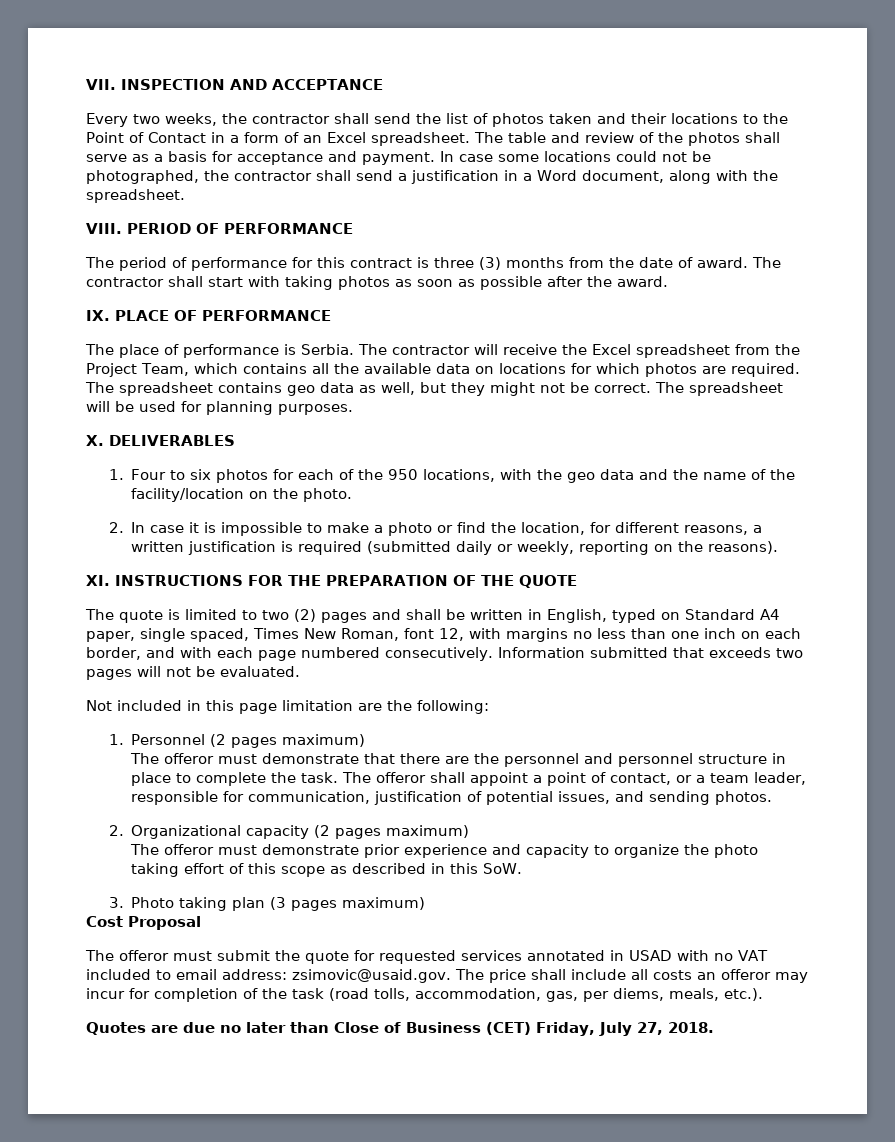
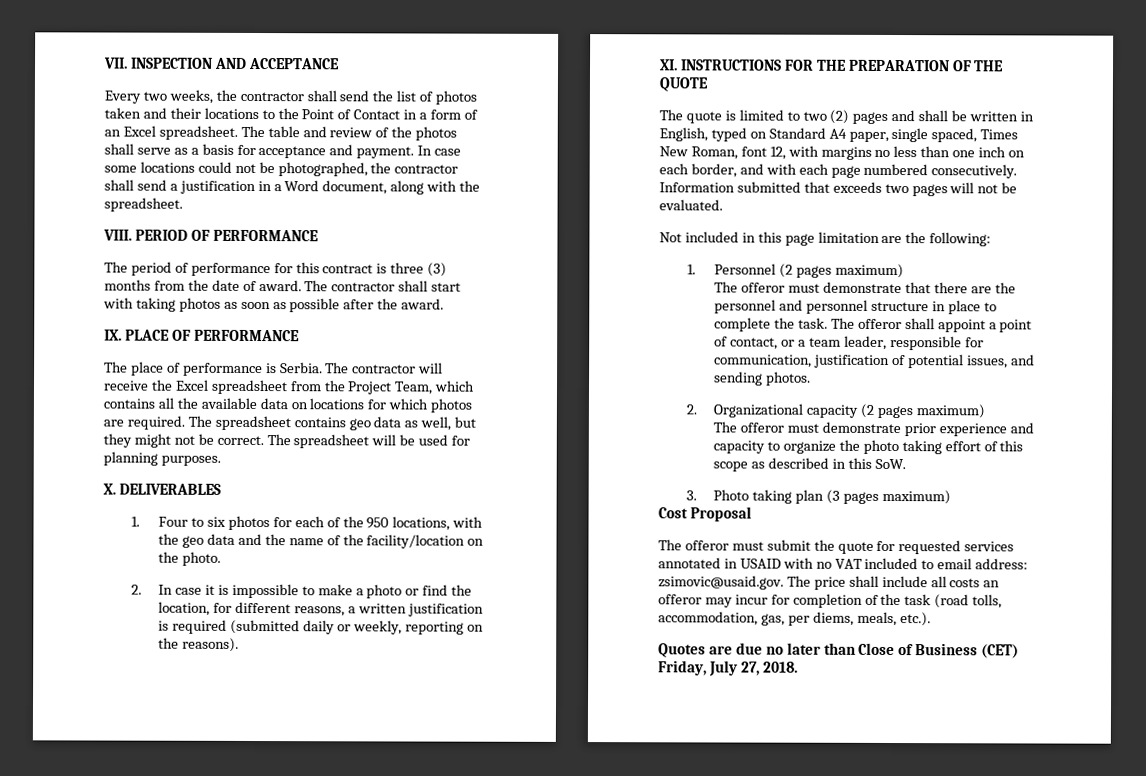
[629,950,672,961] USAD -> [739,558,781,569] USAID

